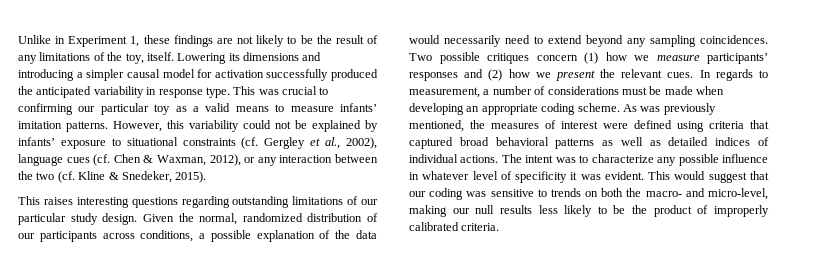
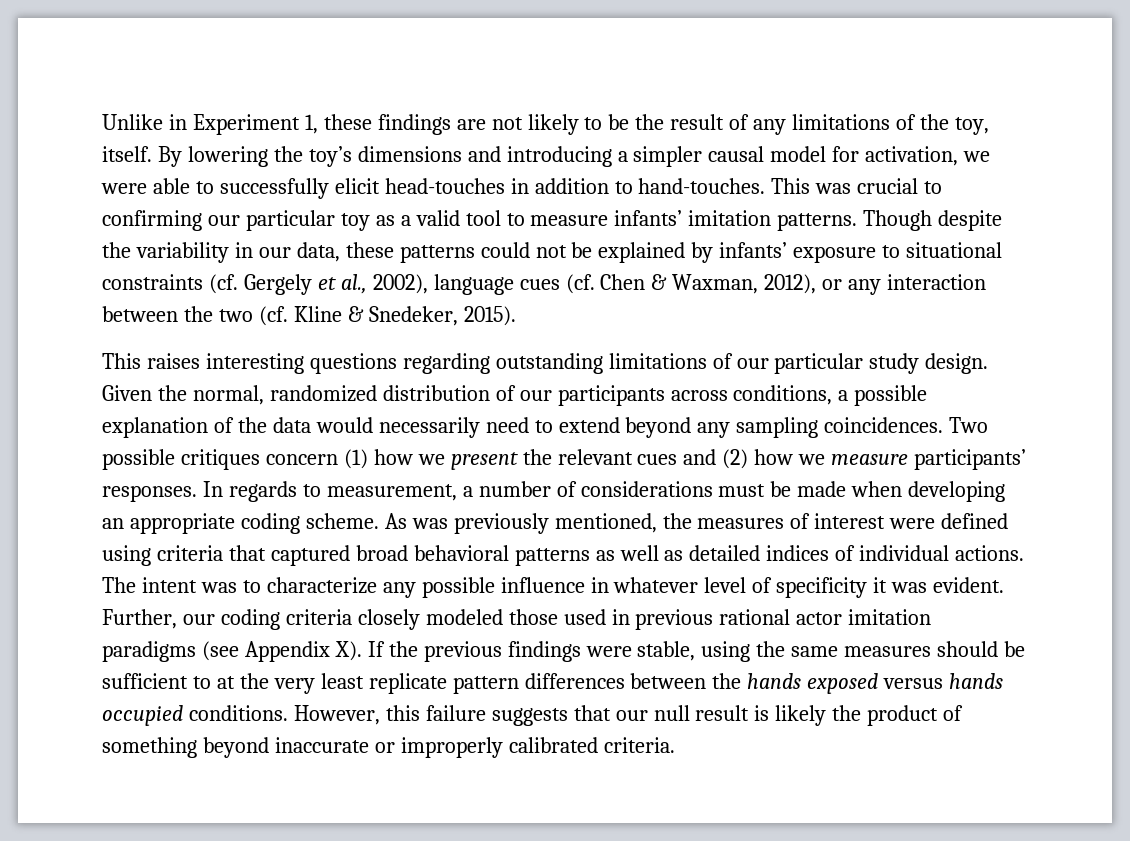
[177,53,240,64] Lowering its -> [157,146,352,167] By lowering the toy’s
[214,69,378,81] [18,86,230,98] activation successfully produced the anticipated variability in response type. -> [865,146,991,166] [101,178,766,199] activation, we were able to successfully elicit head-touches in addition to hand-touches.
[235,106,269,112] means -> [465,210,501,226] tool
[113,120,239,132] However, this variability -> [863,210,1003,231] [102,242,475,263] Though despite the variability in our data, these patterns
[264,137,306,149] Gergley -> [243,274,312,295] Gergely
[656,53,768,64] [409,69,694,81] measure participants’ responses and (2) how we present the relevant cues. -> [450,449,1027,470] [102,485,197,502] present the relevant cues and (2) how we measure participants’ responses.
[648,171,769,183] [409,188,768,200] [409,205,709,217] This would suggest that our coding was sensitive to trends on both the macro- and micro-level, making our null results less likely to be the product of -> [102,609,932,630] [102,641,1026,662] [102,673,1004,694] [102,705,964,726] [102,737,395,758] Further, our coding criteria closely modeled those used in previous rational actor imitation paradigms (see Appendix X). If the previous findings were stable, using the same measures should be sufficient to at the very least replicate pattern differences between the hands exposed versus hands occupied conditions. However, this failure suggests that our null result is likely the product of something beyond inaccurate or

